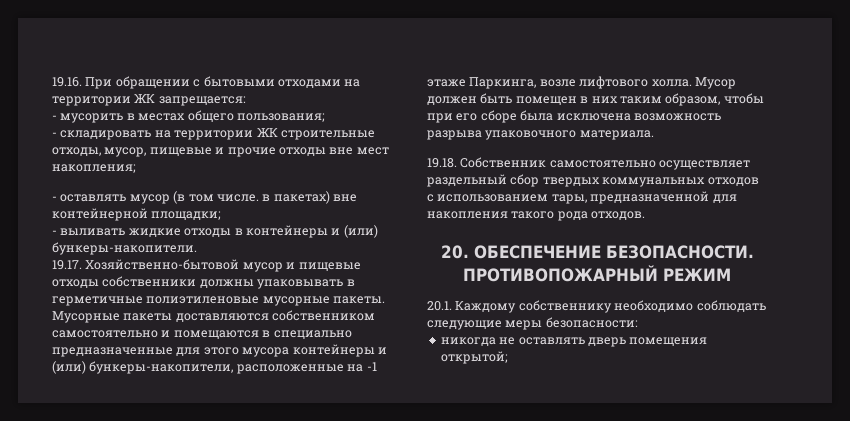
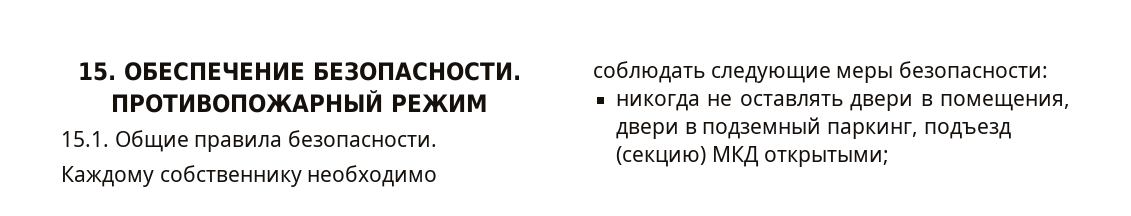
[52,76,361,89] [52,94,246,106] [52,110,325,123] [52,128,375,140] [52,147,389,157] [52,164,136,173] [52,191,357,204] [52,208,222,221] [52,225,378,238] [52,242,197,255] [52,259,361,272] [52,276,355,289] [52,296,386,306] [52,310,376,323] [52,330,352,339] [52,344,387,357] [52,361,377,374] [427,76,736,89] [427,93,764,106] [427,110,721,123] [427,130,654,140] [427,157,751,170] [427,174,759,187] [427,191,737,204] [427,211,646,221] [440,245,469,259] 19.16. При обращении с бытовыми отходами на территории ЖК запрещается: // - мусорить в местах общего пользования; // - складировать на территории ЖК строительные отходы, мусор, пищевые и прочие отходы вне мест накопления; // - оставлять мусор (в том числе. в пакетах) вне контейнерной площадки; // - выливать жидкие отходы в контейнеры и (или) бункеры-накопители. // 19.17. Хозяйственно-бытовой мусор и пищевые отходы собственники должны упаковывать в герметичные полиэтиленовые мусорные пакеты. Мусорные пакеты доставляются собственником самостоятельно и помещаются в специально предназначенные для этого мусора контейнеры и (или) бункеры-накопители, расположенные на -1 этаже Паркинга, возле лифтового холла. Мусор должен быть помещен в них таким образом, чтобы при его сборе была исключена возможность разрыва упаковочного материала. // 19.18. Собственник самостоятельно осуществляет раздельный сбор твердых коммунальных отходов с использованием тары, предназначенной для накопления такого рода отходов. // 20. -> [78,62,116,81] 15.
[427,301,452,311] 20.1. -> [61,130,438,152] 15.1. Общие правила безопасности. //
[587,337,708,347] [440,351,508,364] дверь помещения открытой; -> [850,94,1070,111] [616,117,1011,139] [616,146,890,167] двери в помещения, двери в подземный паркинг, подъезд (секцию) МКД открытыми;

